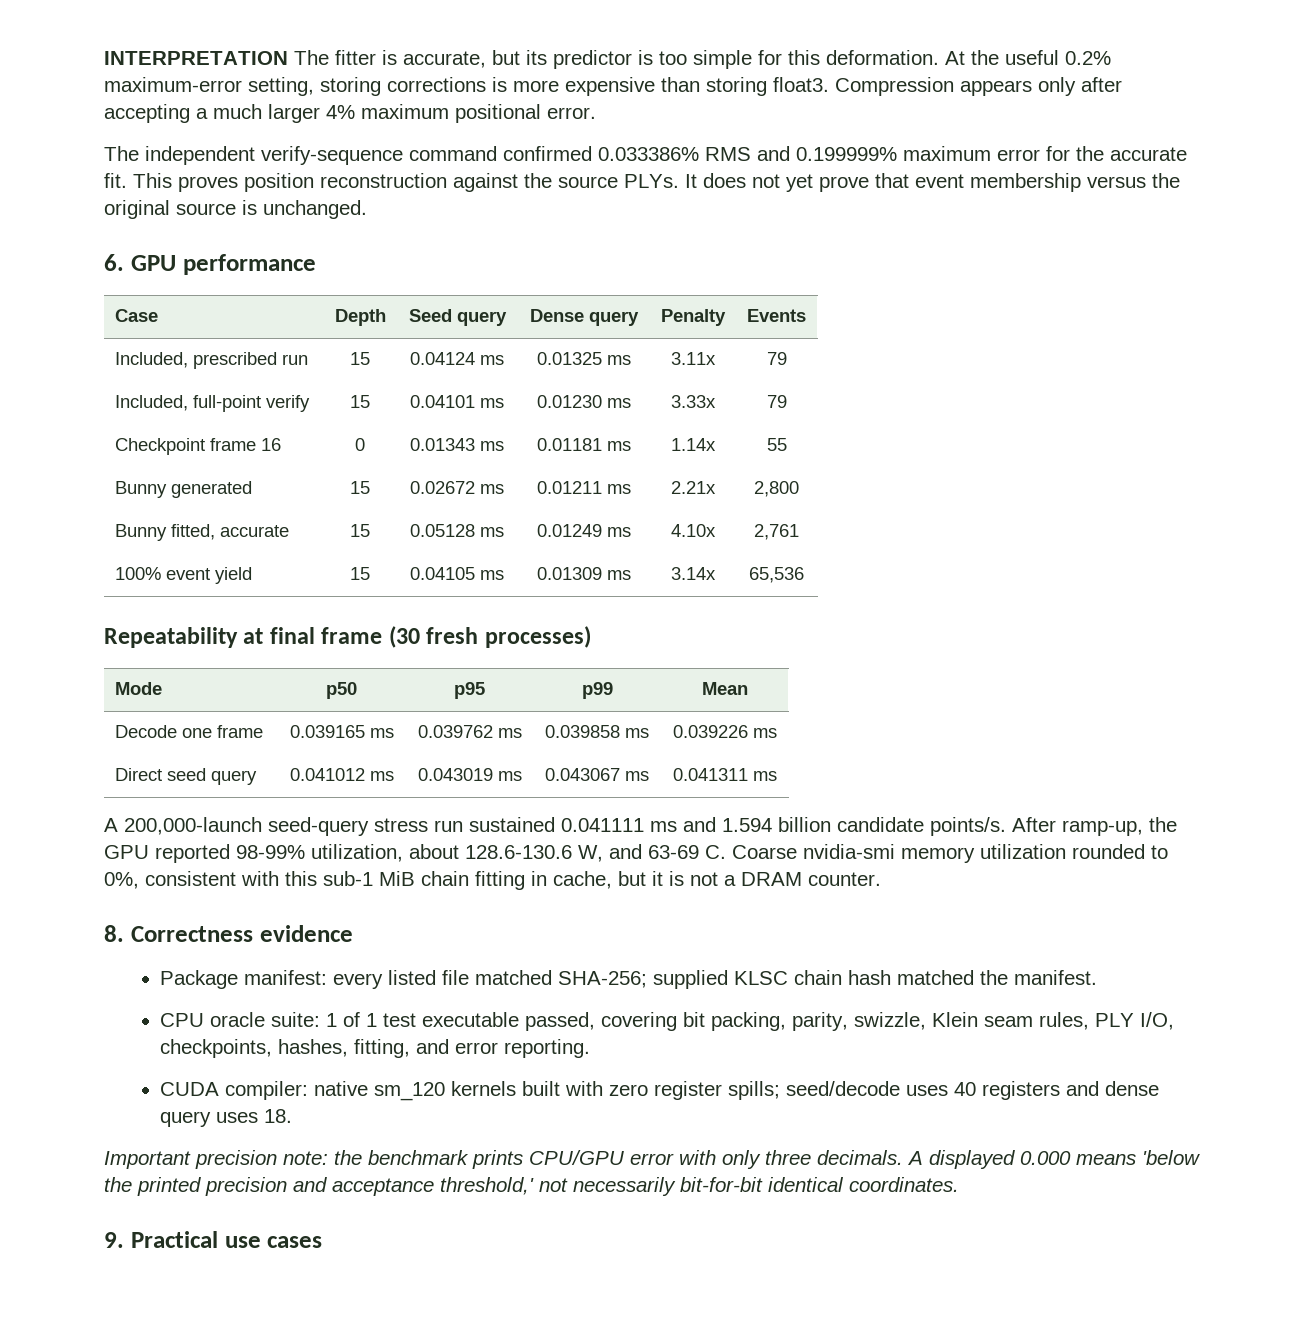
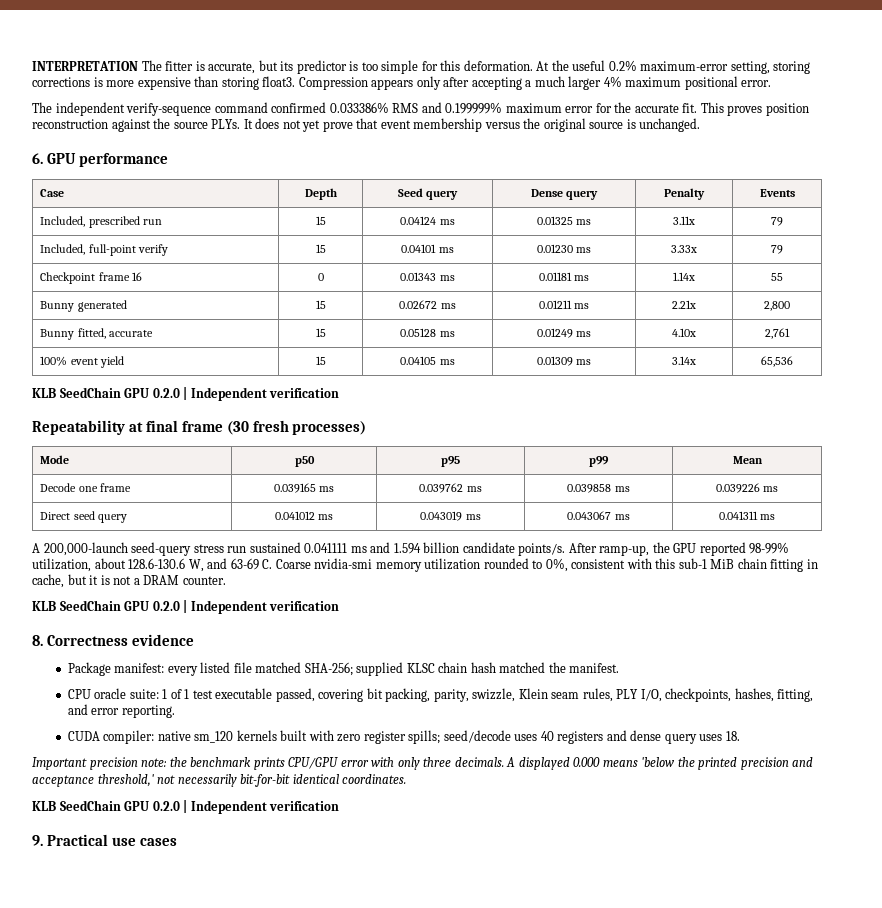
(804, 575) none -> [32,387,340,401] // KLB SeedChain GPU 0.2.0 | Independent verification
(881, 879) none -> [32,600,340,614] // KLB SeedChain GPU 0.2.0 | Independent verification
(959, 1184) none -> [32,800,340,814] // KLB SeedChain GPU 0.2.0 | Independent verification

